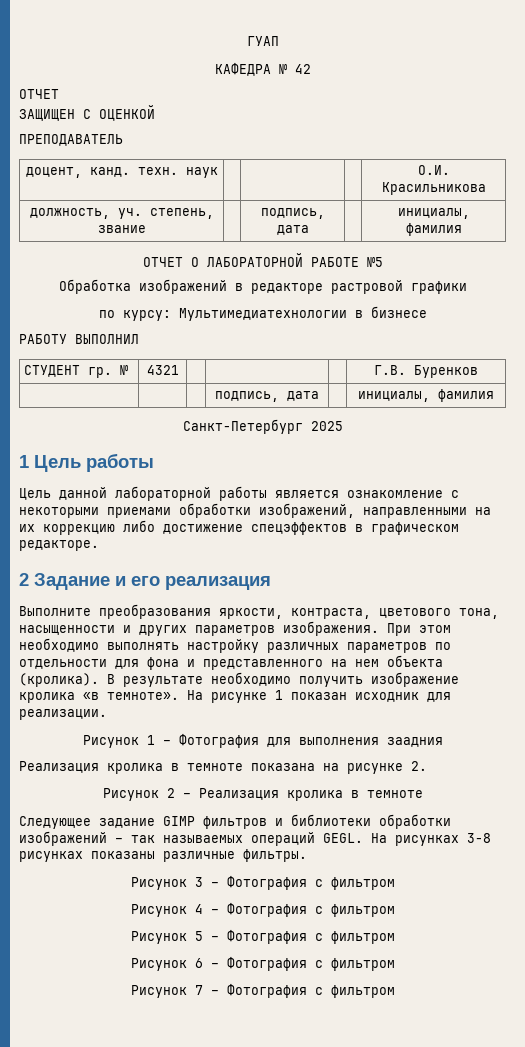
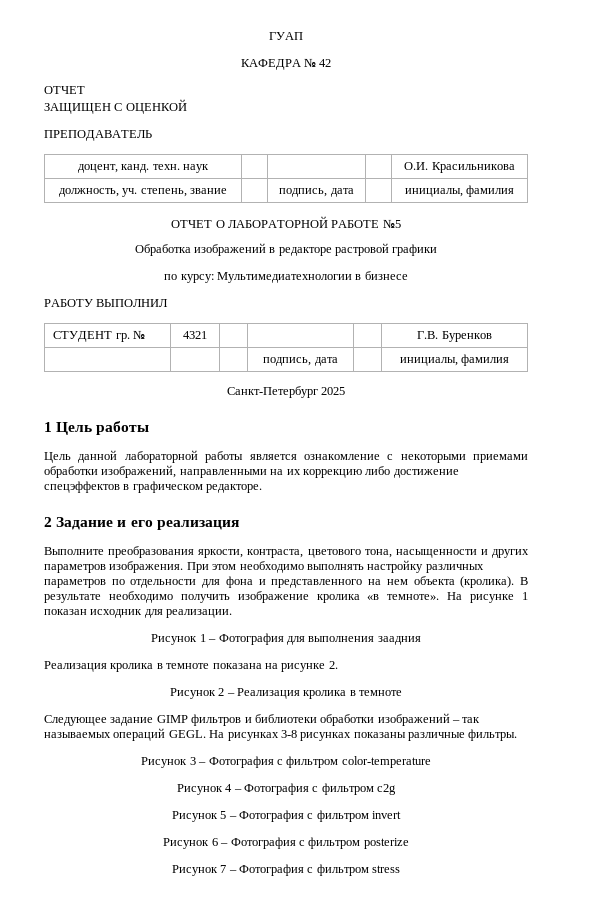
(395, 883) none -> [341,756,431,768] color-temperature
(395, 910) none -> [377,784,397,795] c2g
(395, 937) none -> [372,811,402,819] invert
(395, 964) none -> [363,838,409,849] posterize
(395, 991) none -> [372,865,401,873] stress

